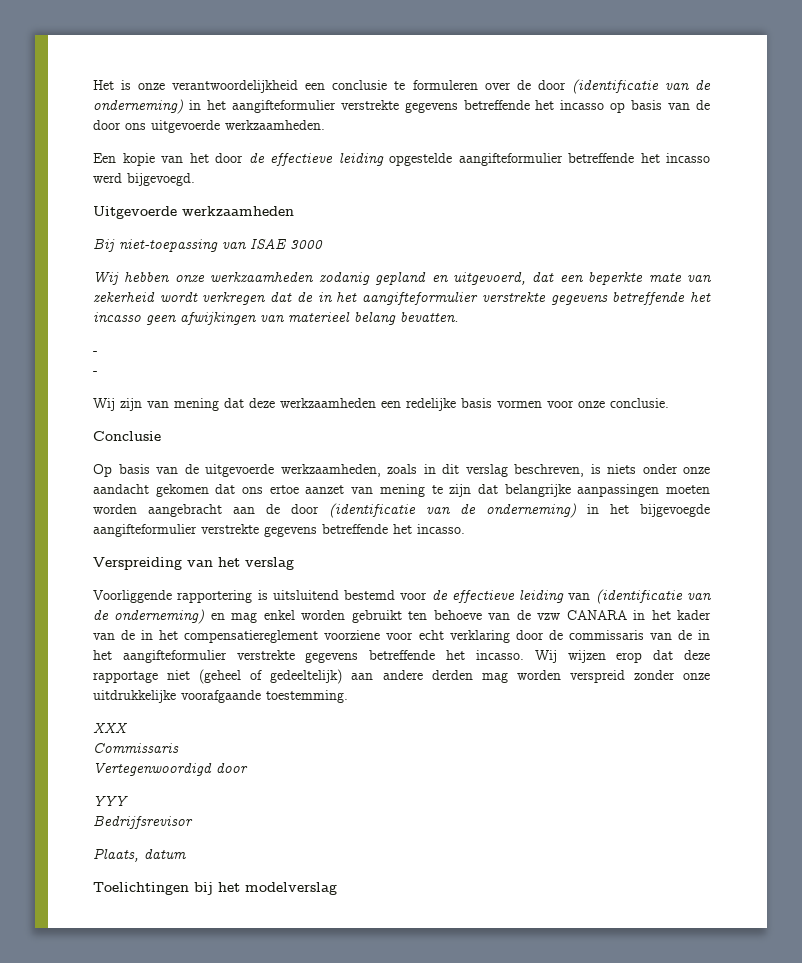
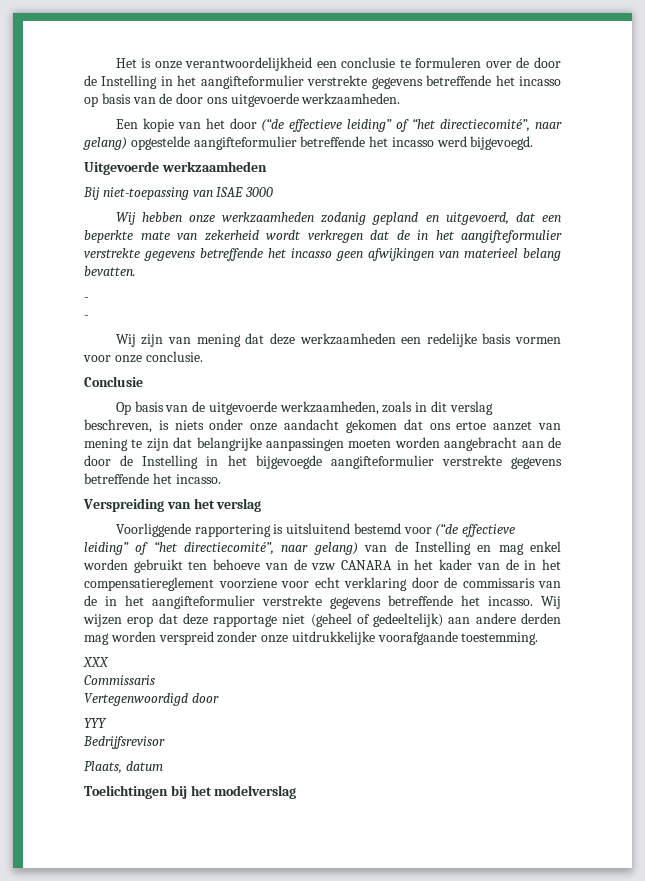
[571,79,712,94] [93,99,183,114] (identificatie van de onderneming) -> [84,75,158,89] de Instelling
[248,153,384,166] de effectieve leiding -> [261,118,562,132] [83,137,127,150] (“de effectieve leiding” of “het directiecomité”, naar gelang)
[329,503,576,518] (identificatie van de onderneming) -> [120,455,199,469] de Instelling
[431,589,712,604] [93,609,205,624] de effectieve leiding van (identificatie van de onderneming) -> [435,523,516,537] [84,541,471,555] (“de effectieve leiding” of “het directiecomité”, naar gelang) van de Instelling

